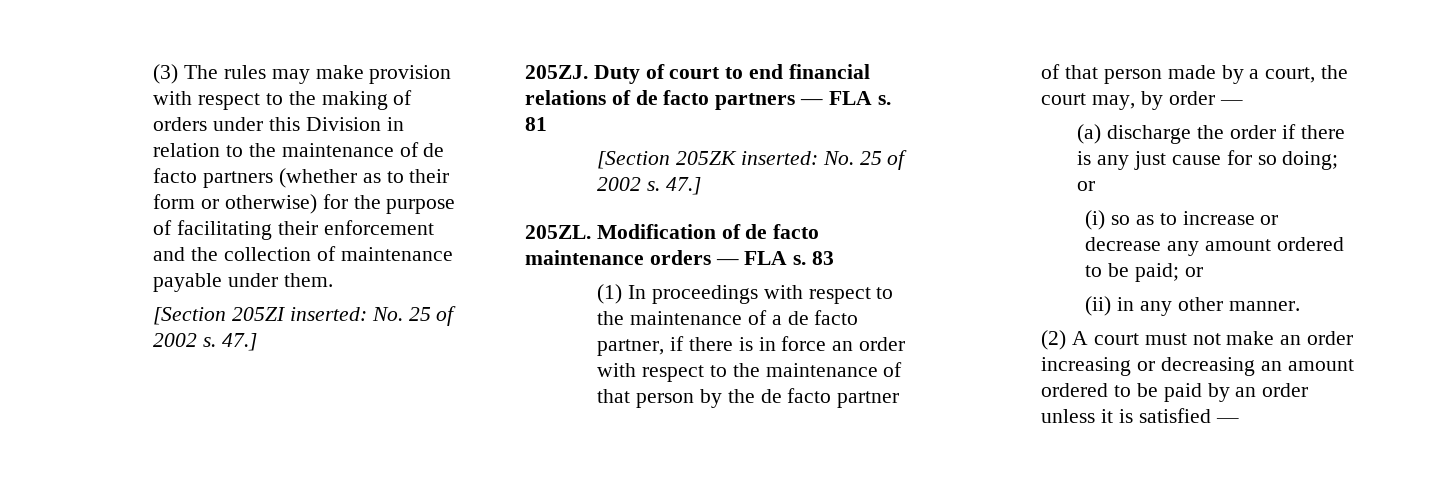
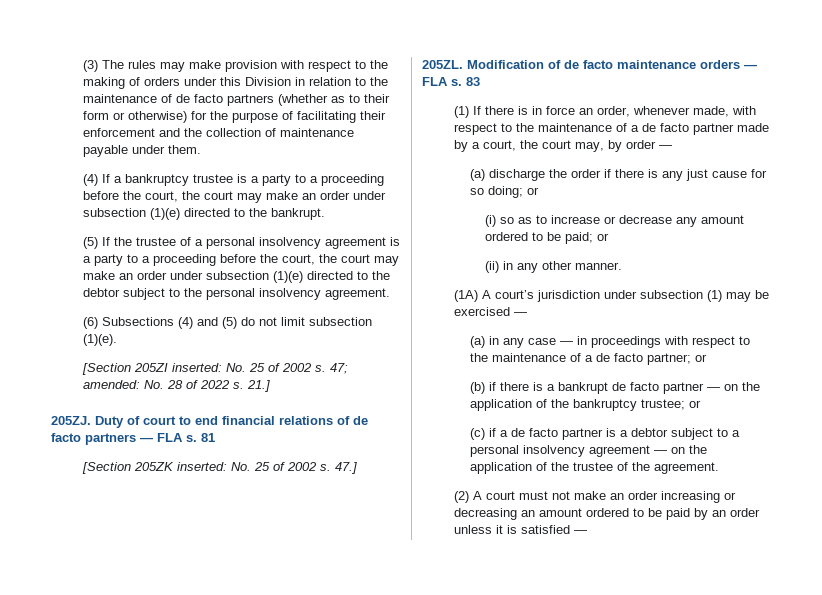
(333, 280) none -> [82,174,384,186] [82,191,386,203] [82,208,325,220] [82,237,400,249] [82,254,399,266] [82,271,390,283] [82,288,390,300] [82,317,372,329] [82,334,117,346] // (4) If a bankruptcy trustee is a party to a proceeding before the court, the court may make an order under subsection (1)(e) directed to the bankrupt. // (5) If the trustee of a personal insolvency agreement is a party to a proceeding before the court, the court may make an order under subsection (1)(e) directed to the debtor subject to the personal insolvency agreement. // (6) Subsections (4) and (5) do not limit subsection (1)(e).
[221,333,257,351] 47.] -> [329,363,348,374] [82,380,270,392] 47; amended: No. 28 of 2022 s. 21.]
[628,285,894,304] [597,310,859,325] [597,336,905,356] [597,362,903,382] [597,388,900,408] [1041,64,1162,84] In proceedings with respect to the maintenance of a de facto partner, if there is in force an order with respect to the maintenance of that person by the de facto partner of that person -> [472,106,756,117] [453,123,734,135] If there is in force an order, whenever made, with respect to the maintenance of a de facto partner
(1300, 306) none -> [453,290,769,302] [453,307,527,316] [469,336,750,348] [469,353,707,365] [469,382,760,394] [469,399,701,411] [469,428,740,440] [469,445,707,457] [469,462,719,474] // (1A) A court’s jurisdiction under subsection (1) may be exercised — // (a) in any case — in proceedings with respect to the maintenance of a de facto partner; or // (b) if there is a bankrupt de facto partner — on the application of the bankruptcy trustee; or // (c) if a de facto partner is a debtor subject to a personal insolvency agreement — on the application of the trustee of the agreement.

